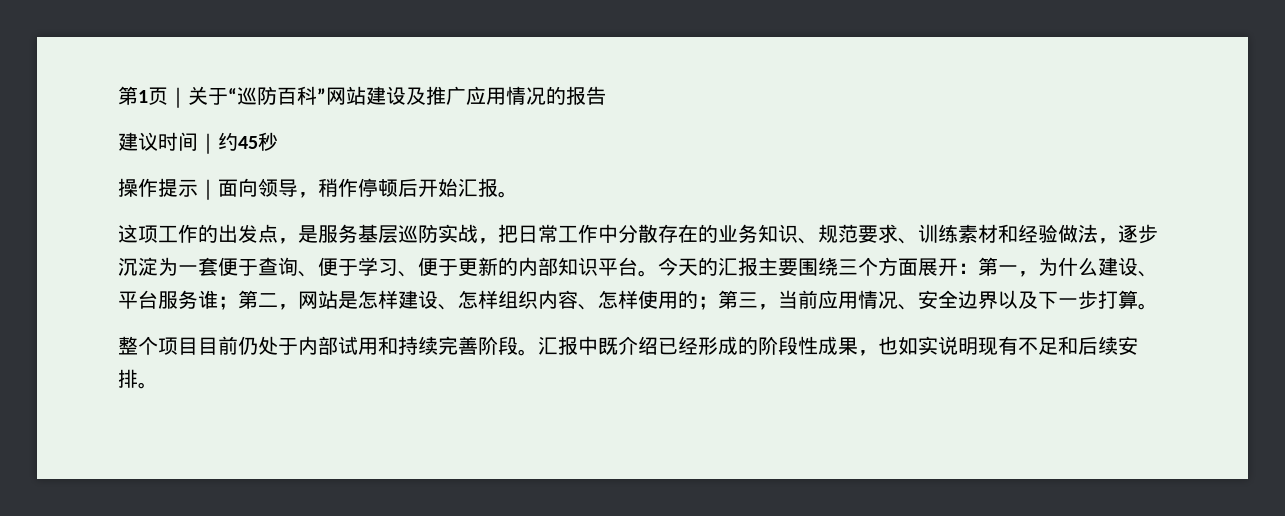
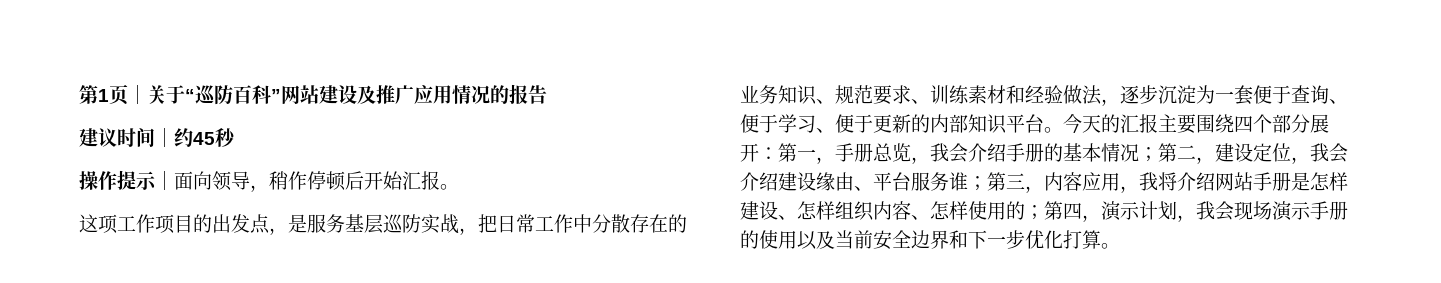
(198, 233) none -> [155,214,193,234] 项目
[838,257,918,276] 三个方面 -> [1234,114,1310,133] 四个部分
[1038,257,1158,277] [118,290,338,310] 为什么建设、平台服务谁；第二，网站 -> [835,143,1348,164] [740,172,1291,193] 手册总览，我会介绍手册的基本情况；第二，建设定位，我会介绍建设缘由、平台服务谁；第三，内容应用，我将介绍网站手册
[738,290,1158,310] [118,336,1138,356] [118,369,138,388] 三，当前应用情况、安全边界以及下一步打算。 // 整个项目目前仍处于内部试用和持续完善阶段。汇报中既介绍已经形成的阶段性成果，也如实说明现有不足和后续安排 -> [1063,201,1348,222] [740,230,1101,250] 四，演示计划，我会现场演示手册的使用以及当前安全边界和下一步优化打算

